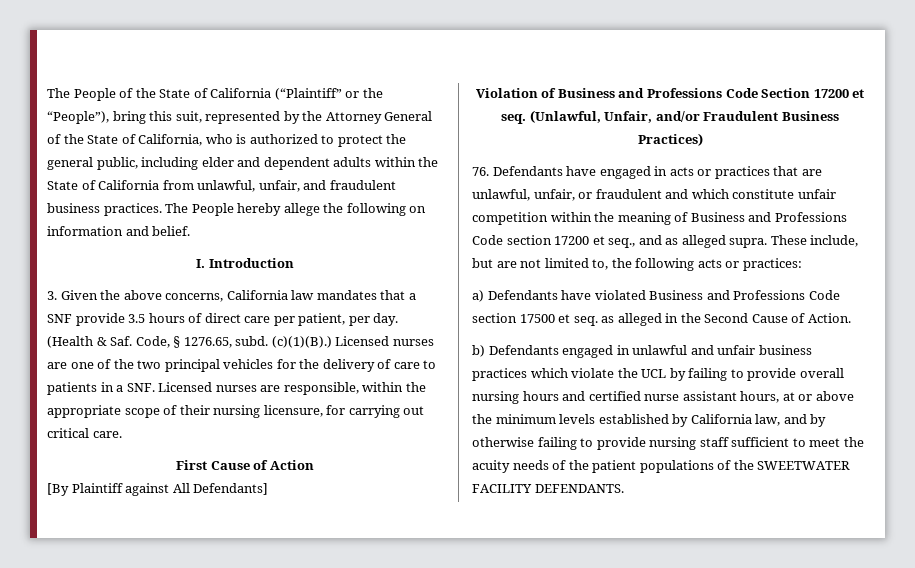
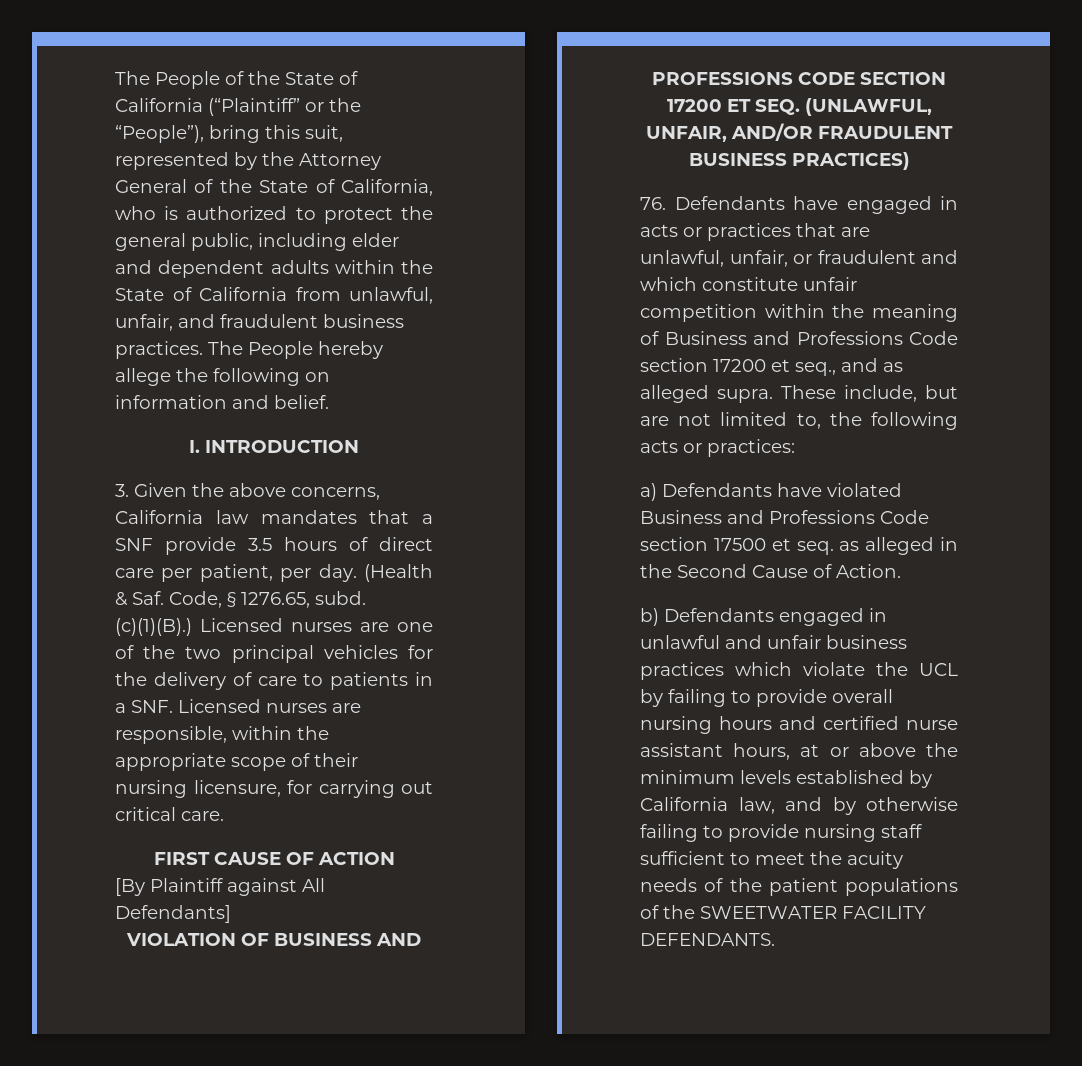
[208,258,294,268] Introduction -> [205,440,359,453] INTRODUCTION
[176,460,314,470] First Cause of Action -> [153,852,395,865] FIRST CAUSE OF ACTION
[475,88,865,98] [501,110,839,124] [637,133,703,146] Violation of Business and Professions Code Section 17200 et seq. (Unlawful, Unfair, and/or Fraudulent Business Practices) -> [126,933,421,946] [652,72,946,85] [666,98,932,116] [646,123,953,142] [688,152,910,170] VIOLATION OF BUSINESS AND PROFESSIONS CODE SECTION 17200 ET SEQ. (UNLAWFUL, UNFAIR, AND/OR FRAUDULENT BUSINESS PRACTICES)

